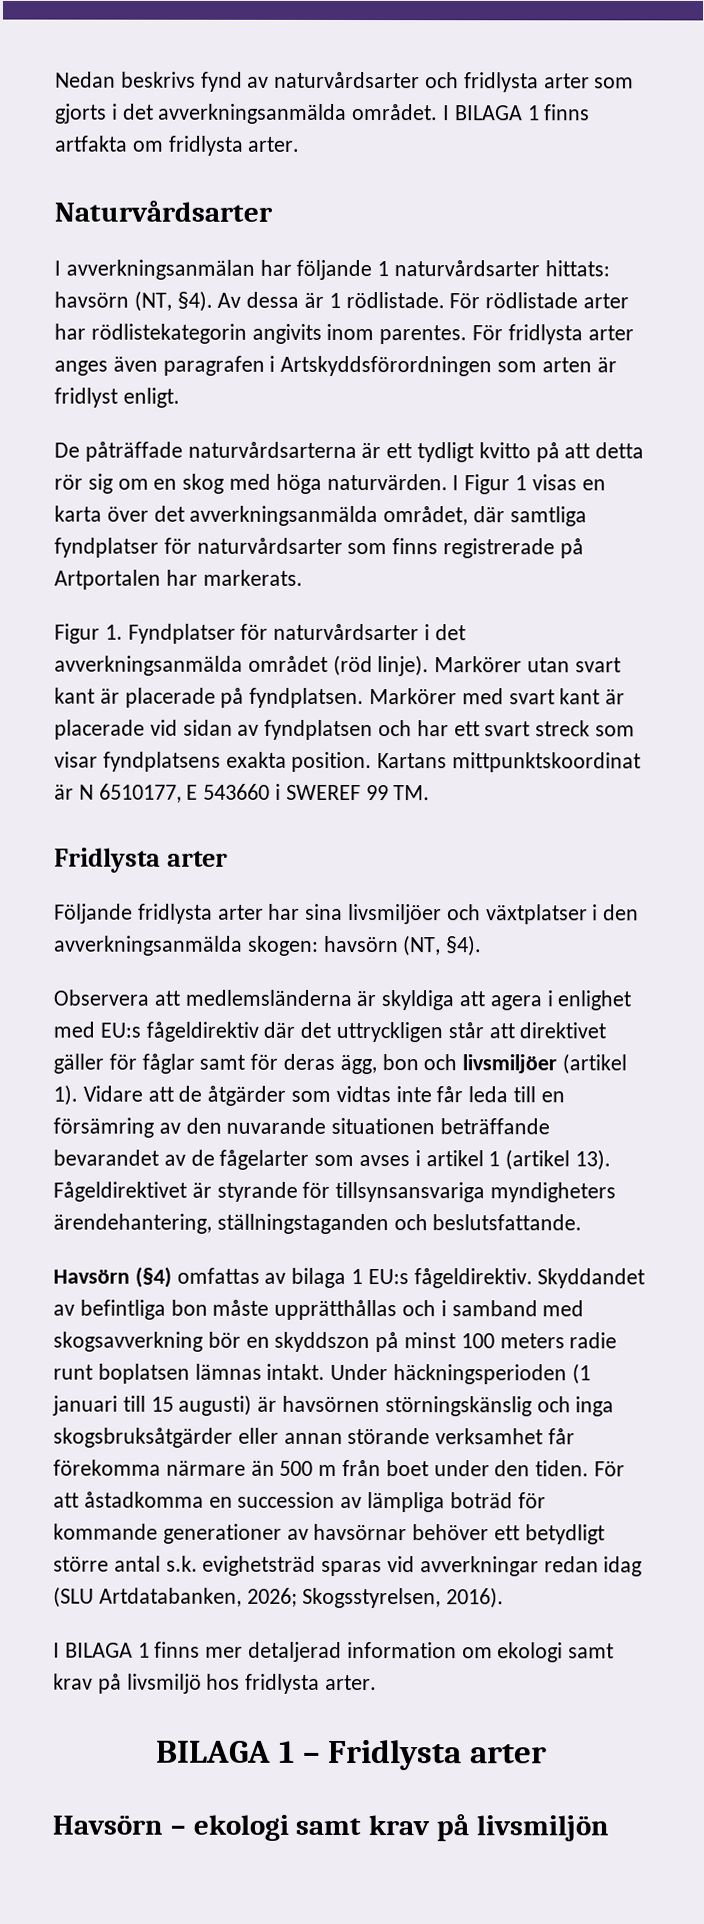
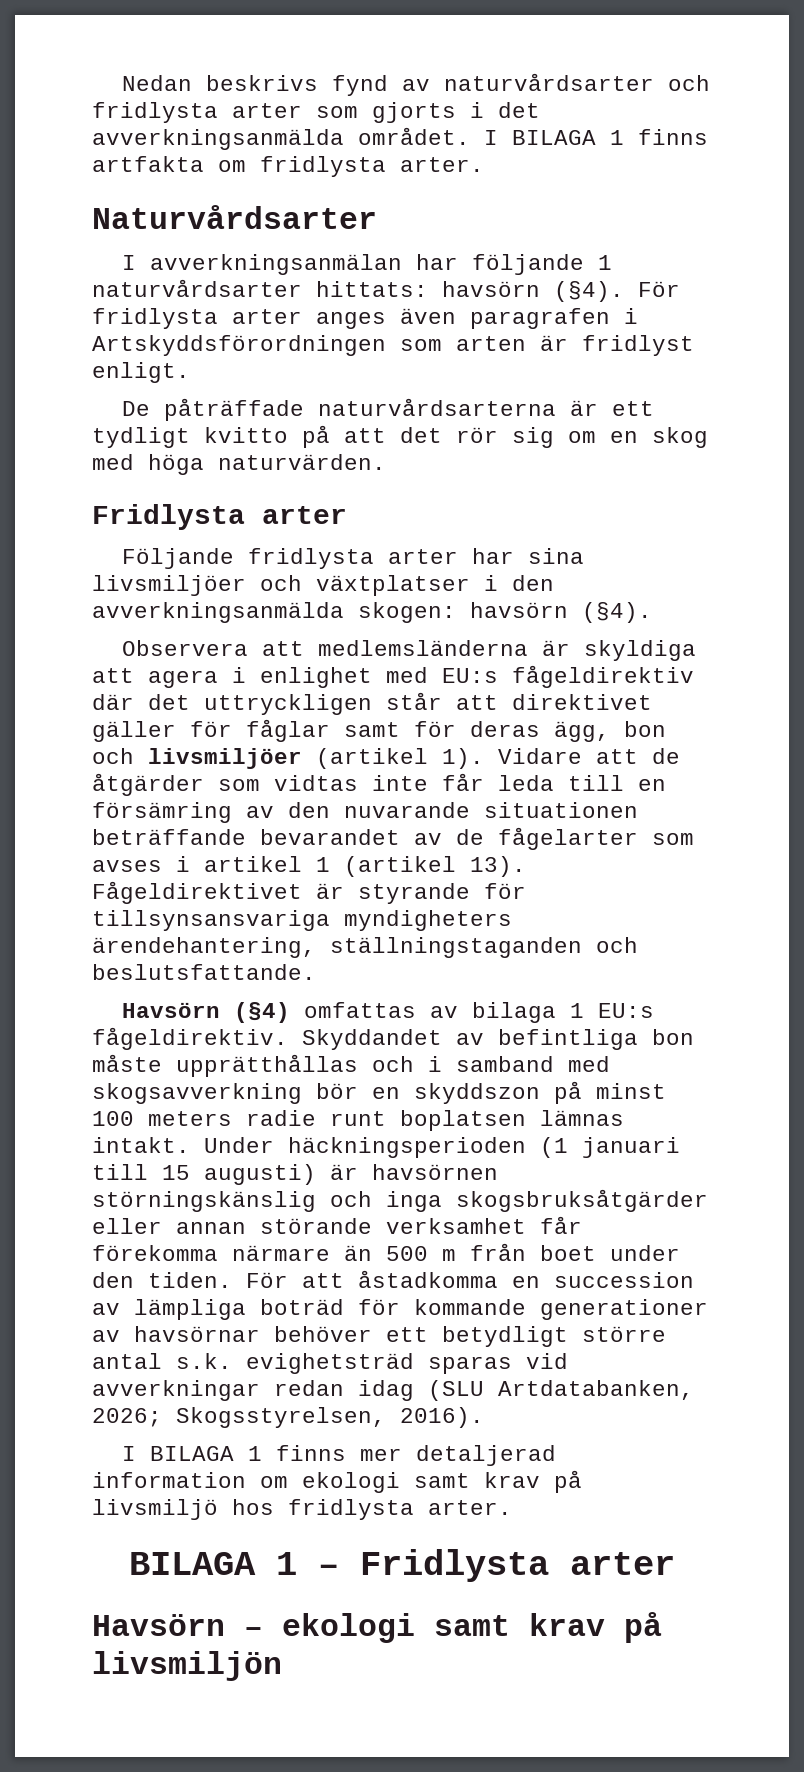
[133,290,630,312] [54,323,468,345] (NT, §4). Av dessa är 1 rödlistade. För rödlistade arter har rödlistekategorin angivits inom parentes. -> [554,281,624,302] (§4).
[595,442,645,459] detta -> [400,427,442,443] det
[452,474,606,495] [54,505,587,527] [54,537,584,559] [54,569,303,590] [54,623,466,644] [54,654,621,677] [54,687,626,709] [54,719,636,741] [54,751,642,773] [54,783,431,803] I Figur 1 visas en karta över det avverkningsanmälda området, där samtliga fyndplatser för naturvårdsarter som finns registrerade på Artportalen har markerats. // Figur 1. Fyndplatser för naturvårdsarter i det avverkningsanmälda området (röd linje). Markörer utan svart kant är placerade på fyndplatsen. Markörer med svart kant är placerade vid sidan av fyndplatsen och har ett svart streck som visar fyndplatsens exakta position. Kartans mittpunktskoordinat är N 6510177, E 543660 i SWEREF 99 TM. -> (386, 462) none
[403,935,483,957] (NT, §4). -> [582,602,652,623] (§4).

